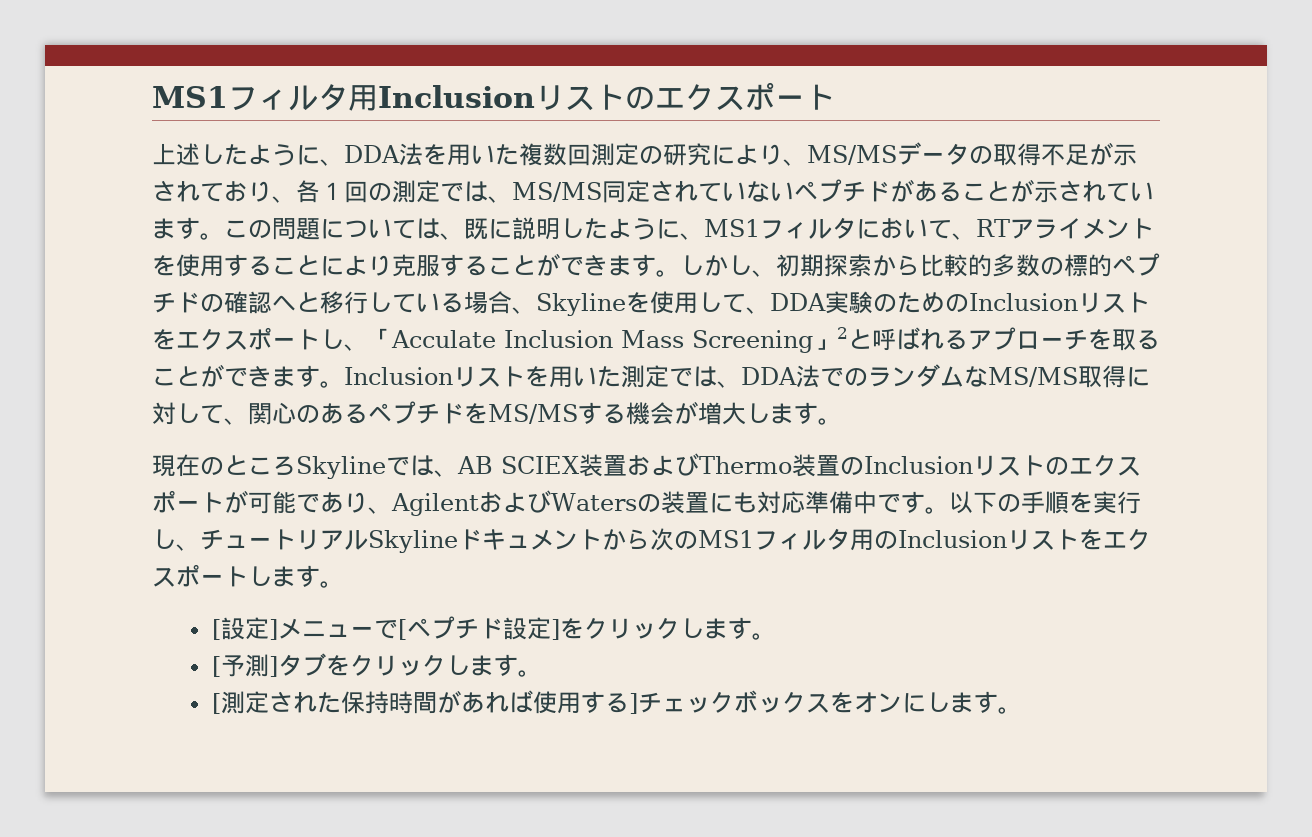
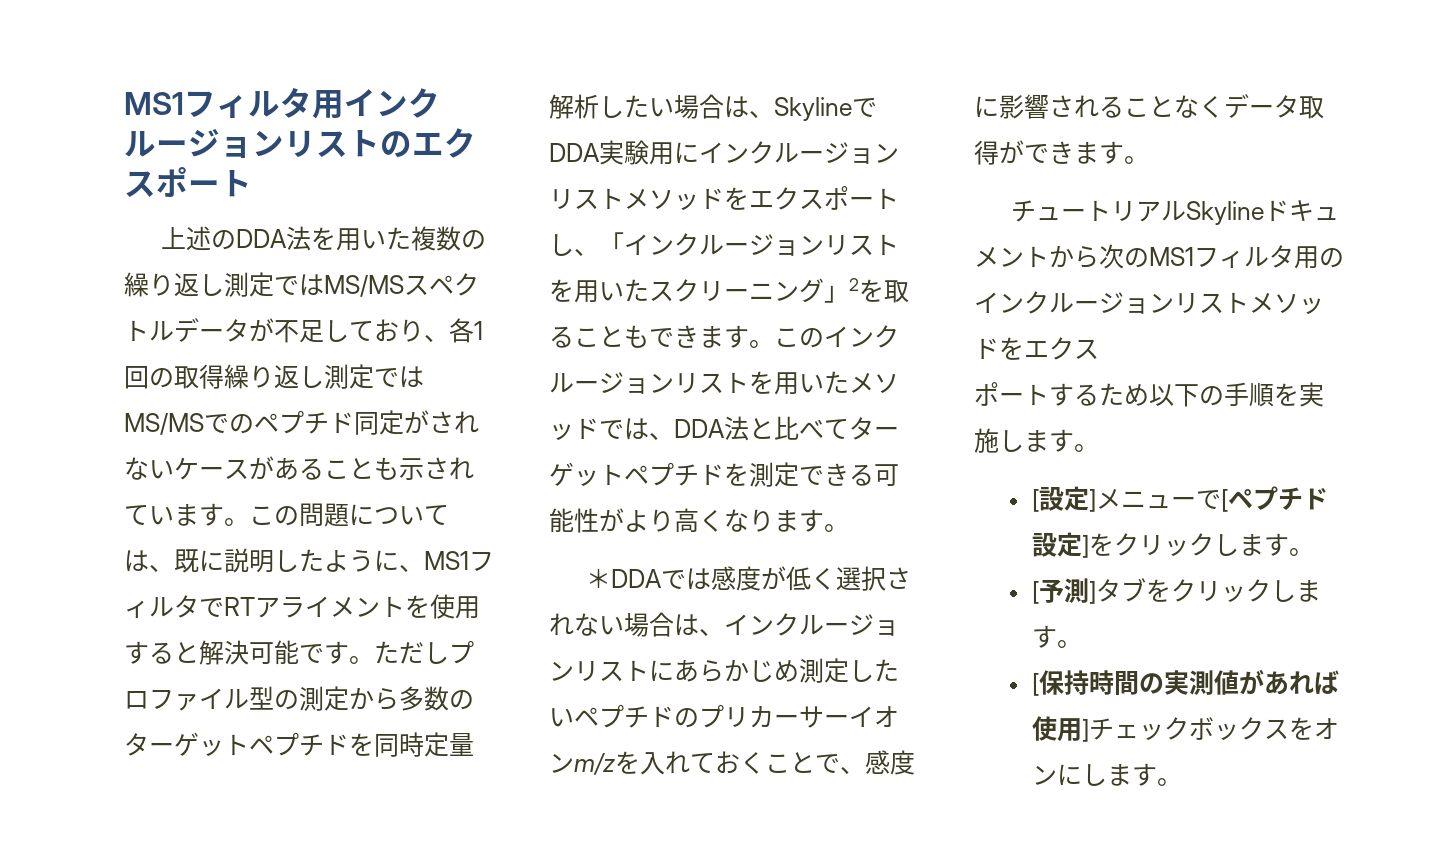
[152,84,535,111] MS1フィルタ用Inclusion -> [124,87,440,119] [124,129,284,158] MS1フィルタ用インクルージョン
[200,144,344,166] したように、 -> [210,230,236,250] の
[567,142,1137,166] [152,179,890,203] 回測定の研究により、MS/MSデータの取得不足が示されており、各１回の測定では、MS/MS同定されていないペプチド -> [460,230,486,250] [124,272,479,297] [124,318,483,343] [124,364,424,389] [124,410,479,435] [124,457,249,480] の繰り返し測定ではMS/MSスペクトルデータが不足しており、各1回の取得繰り返し測定ではMS/MSでのペプチド同定がされないケース
[1010,179,1034,202] が -> [374,457,399,480] も
[856,218,976,240] において、 -> [199,598,224,618] で
[272,253,1160,277] [152,291,1150,316] ことにより克服することができます。しかし、初期探索から比較的多数の標的ペプチドの確認へと移行している場合、Skylineを使用して、DDA実験のためのInclusionリスト -> [174,640,474,665] [124,686,474,711] [124,732,474,757] [549,94,877,121] [549,140,899,165] [549,188,724,210] と解決可能です。ただしプロファイル型の測定から多数のターゲットペプチドを同時定量解析したい場合は、SkylineでDDA実験用にインクルージョンリストメソッド
[391,330,837,353] [837,327,1160,351] [152,364,1150,388] [152,401,842,425] [152,453,1141,479] [152,490,1141,516] [152,529,200,551] Acculate Inclusion Mass Screening」2と呼ばれるアプローチを取ることができます。Inclusionリストを用いた測定では、DDA法でのランダムなMS/MS取得に対して、関心のあるペプチドをMS/MSする機会が増大します。 // 現在のところSkylineでは、AB SCIEX装置およびThermo装置のInclusionリストのエクスポートが可能であり、AgilentおよびWatersの装置にも対応準備中です。以下の手順を実行し、 -> [624,233,899,256] [549,278,909,303] [549,325,899,348] [549,371,899,395] [549,416,899,441] [549,462,899,487] [549,508,849,533] [585,566,911,591] [549,612,899,637] [549,658,899,683] [549,704,899,728] [549,750,915,775] [974,94,1324,119] [974,140,1149,165] インクルージョンリストを用いたスクリーニング」2を取ることもできます。このインクルージョンリストを用いたメソッドでは、DDA法と比べてターゲットペプチドを測定できる可能性がより高くなります。 // ＊DDAでは感度が低く選択されない場合は、インクルージョンリストにあらかじめ測定したいペプチドのプリカーサーイオンm/zを入れておくことで、感度に影響されることなくデータ取得ができます。 //
[898,528,1151,550] [152,564,248,587] Inclusionリストをエクスポート -> [974,291,1324,314] [974,337,1099,360] [974,382,1324,407] [974,428,999,453] インクルージョンリストメソッドをエクス // ポートするため以下の手順を実施
[221,691,438,714] 測定された保持時間 -> [1038,670,1239,695] 保持時間の実測値
[581,691,630,713] する -> (1082, 730) none

